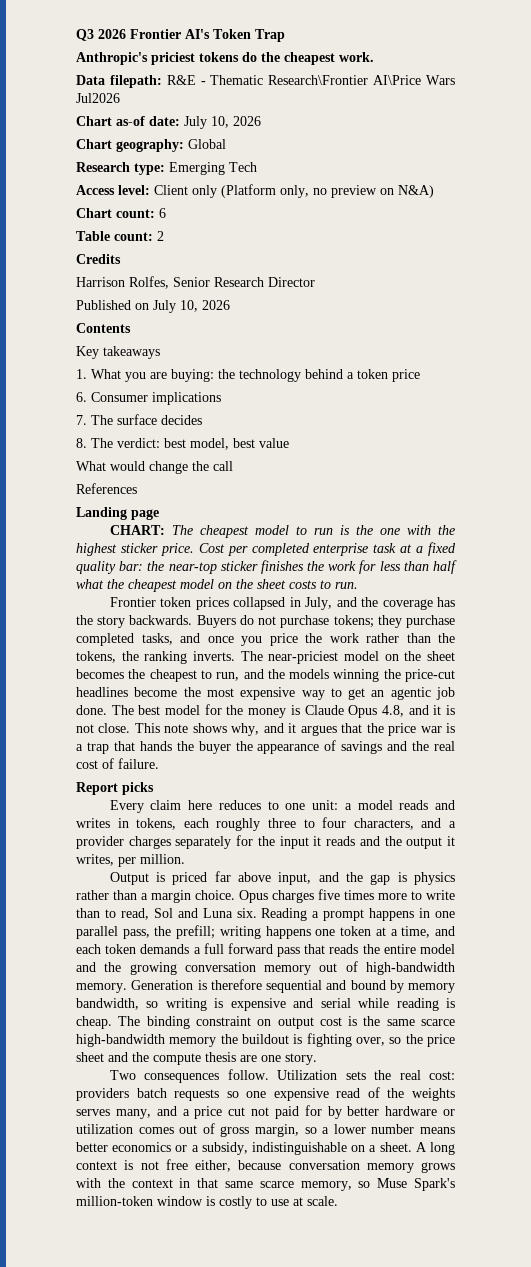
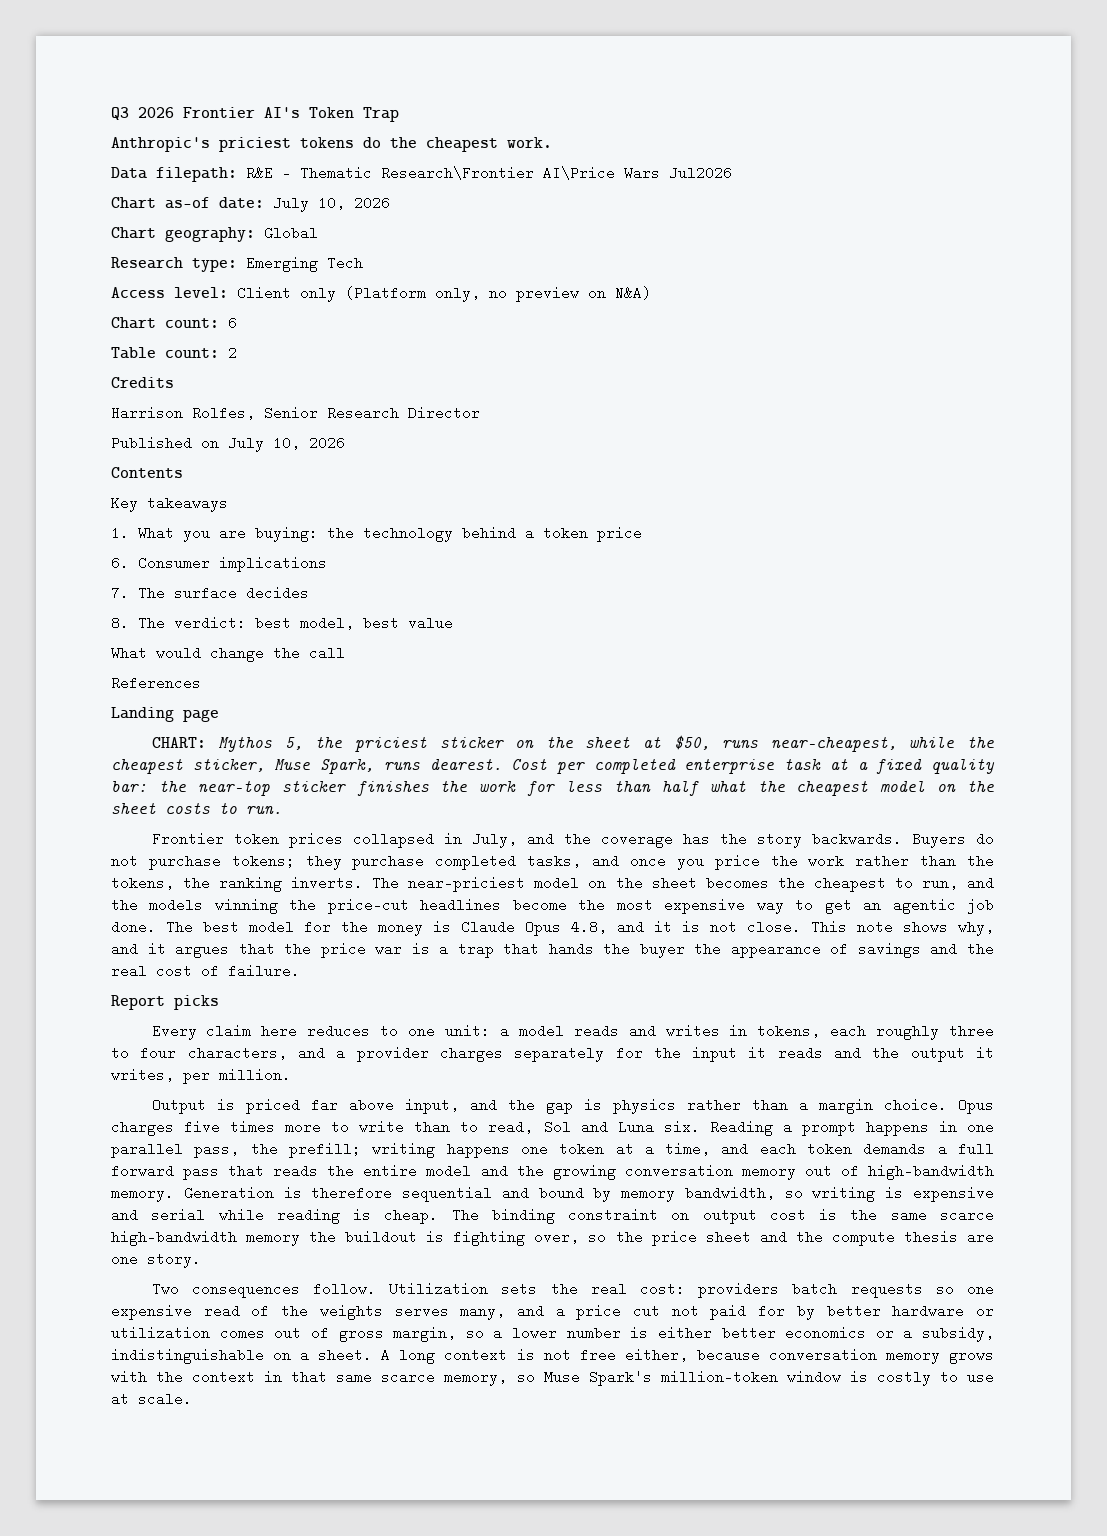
[171,525,455,538] [76,543,194,556] The cheapest model to run is the one with the highest sticker price. -> [218,735,995,752] [111,758,502,774] Mythos 5, the priciest sticker on the sheet at $50, runs near-cheapest, while the cheapest sticker, Muse Spark, runs dearest.
[420,1127,455,1134] means -> [630,1326,712,1340] is either

